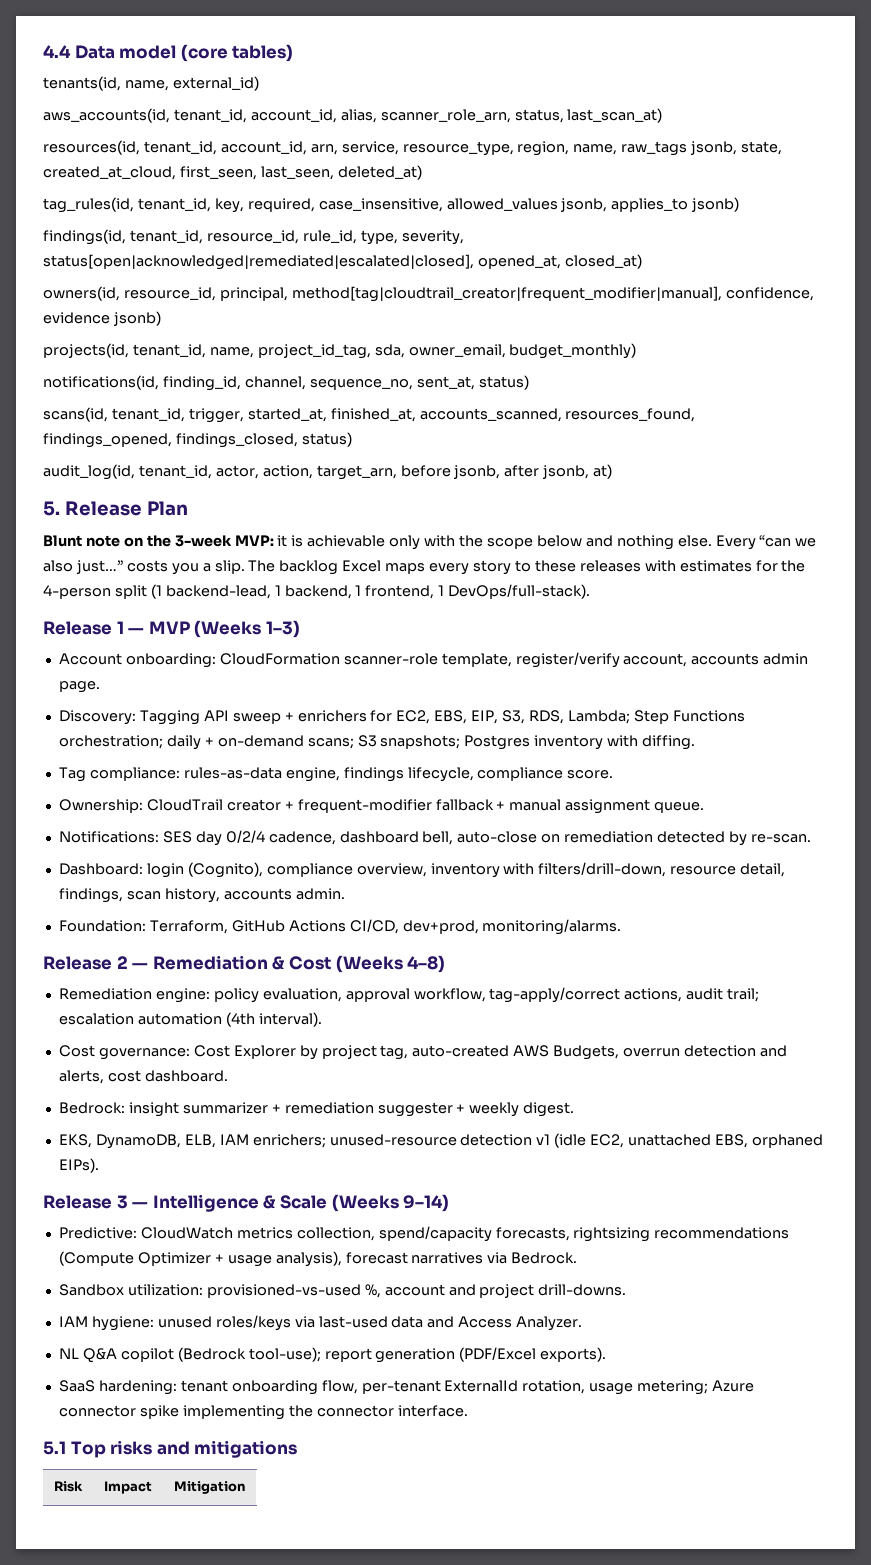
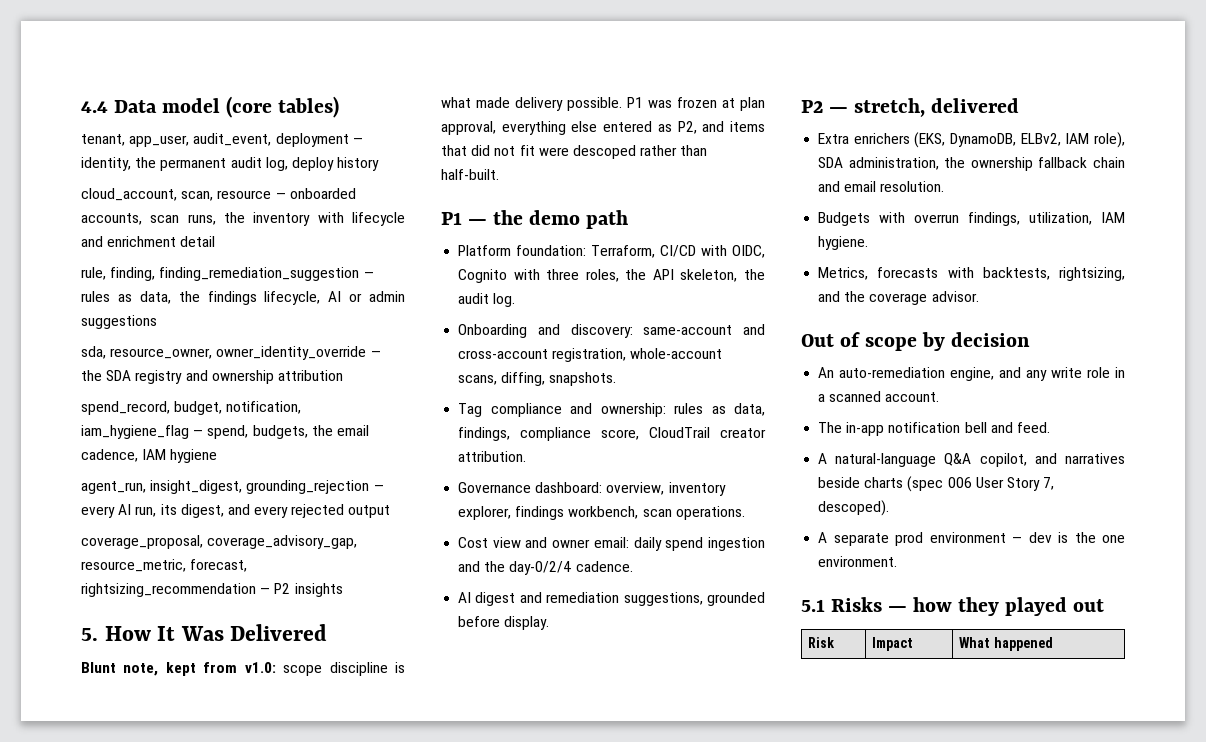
[43,76,259,91] [43,108,663,123] [43,140,783,156] [43,165,422,180] [43,197,740,213] [43,229,464,245] [43,254,642,270] [43,286,814,302] [43,311,161,326] [43,343,637,359] [43,375,529,391] [43,407,696,423] [43,432,352,448] [43,464,613,480] [43,501,188,516] [43,535,817,550] [43,560,806,575] [43,584,591,599] [43,620,300,638] [58,652,809,668] [58,681,100,693] [58,710,745,725] [58,735,696,750] [58,767,614,782] [58,799,705,814] [58,830,811,846] [58,862,786,878] [58,888,345,903] [58,919,622,935] [43,955,446,973] [58,987,760,1003] [58,1012,322,1027] [58,1045,787,1060] [58,1070,228,1084] [58,1102,575,1117] [58,1133,823,1149] [58,1158,99,1173] [43,1194,450,1212] [58,1226,790,1242] [58,1251,578,1267] [58,1284,627,1298] [58,1315,583,1331] [58,1347,607,1363] [58,1380,755,1395] [58,1405,468,1420] [43,1440,298,1458] tenants(id, name, external_id) // aws_accounts(id, tenant_id, account_id, alias, scanner_role_arn, status, last_scan_at) // resources(id, tenant_id, account_id, arn, service, resource_type, region, name, raw_tags jsonb, state, created_at_cloud, first_seen, last_seen, deleted_at) // tag_rules(id, tenant_id, key, required, case_insensitive, allowed_values jsonb, applies_to jsonb) // findings(id, tenant_id, resource_id, rule_id, type, severity, status[open|acknowledged|remediated|escalated|closed], opened_at, closed_at) // owners(id, resource_id, principal, method[tag|cloudtrail_creator|frequent_modifier|manual], confidence, evidence jsonb) // projects(id, tenant_id, name, project_id_tag, sda, owner_email, budget_monthly) // notifications(id, finding_id, channel, sequence_no, sent_at, status) // scans(id, tenant_id, trigger, started_at, finished_at, accounts_scanned, resources_found, findings_opened, findings_closed, status) // audit_log(id, tenant_id, actor, action, target_arn, before jsonb, after jsonb, at) // 5. Release Plan // Blunt note on the 3-week MVP: it is achievable only with the scope below and nothing else. Every “can we also just…” costs you a slip. The backlog Excel maps every story to these releases with estimates for the 4-person split (1 backend-lead, 1 backend, 1 frontend, 1 DevOps/full-stack). // Release 1 — MVP (Weeks 1–3) // Account onboarding: CloudFormation scanner-role template, register/verify account, accounts admin page. // Discovery: Tagging API sweep + enrichers for EC2, EBS, EIP, S3, RDS, Lambda; Step Functions orchestration; daily + on-demand scans; S3 snapshots; Postgres inventory with diffing. // Tag compliance: rules-as-data engine, findings lifecycle, compliance score. // Ownership: CloudTrail creator + frequent-modifier fallback + manual assignment queue. // Notifications: SES day 0/2/4 cadence, dashboard bell, auto-close on remediation detected by re-scan. // Dashboard: login (Cognito), compliance overview, inventory with filters/drill-down, resource detail, findings, scan history, accounts admin. // Foundation: Terraform, GitHub Actions CI/CD, dev+prod, monitoring/alarms. // Release 2 — Remediation & Cost (Weeks 4–8) // Remediation engine: policy evaluation, approval workflow, tag-apply/correct actions, audit trail; escalation automation (4th interval). // Cost governance: Cost Explorer by project tag, auto-created AWS Budgets, overrun detection and alerts, cost dashboard. // Bedrock: insight summarizer + remediation suggester + weekly digest. // EKS, DynamoDB, ELB, IAM enrichers; unused-resource detection v1 (idle EC2, unattached EBS, orphaned EIPs). // Release 3 — Intelligence & Scale (Weeks 9–14) // Predictive: CloudWatch metrics collection, spend/capacity forecasts, rightsizing recommendations (Compute Optimizer + usage analysis), forecast narratives via Bedrock. // Sandbox utilization: provisioned-vs-used %, account and project drill-downs. // IAM hygiene: unused roles/keys via last-used data and Access Analyzer. // NL Q&A copilot (Bedrock tool-use); report generation (PDF/Excel exports). // SaaS hardening: tenant onboarding flow, per-tenant ExternalId rotation, usage metering; Azure connector spike implementing the connector interface. // 5.1 Top risks and mitigations -> [81,133,363,147] [81,157,380,171] [81,188,356,201] [81,212,405,226] [81,236,216,247] [81,267,374,281] [81,291,405,305] [81,315,157,329] [81,346,381,360] [81,370,343,384] [81,401,302,415] [81,425,369,439] [81,449,218,463] [81,480,384,494] [81,504,391,518] [81,535,358,549] [81,559,248,572] [81,583,343,597] [81,624,328,641] [81,662,405,676] [441,97,765,111] [441,121,765,135] [441,145,708,159] [441,169,499,180] [441,210,629,229] [458,245,765,258] [458,269,765,283] [458,293,516,307] [458,324,765,338] [458,348,723,362] [458,372,617,386] [458,403,765,417] [458,427,766,441] [458,451,527,462] [458,482,726,496] [458,506,745,520] [458,537,765,551] [458,561,633,575] [458,592,765,606] [458,616,550,630] [801,98,1020,117] [818,132,1125,148] [818,157,1125,171] [818,181,945,192] [818,212,1125,226] [818,236,869,250] [818,267,1125,281] [818,291,979,305] [801,332,1031,351] [818,367,1125,381] [818,391,940,402] [818,422,1050,436] [818,453,1125,467] [818,476,1055,492] [818,500,890,516] [818,532,1125,546] [818,556,898,567] [801,597,1105,616] tenant, app_user, audit_event, deployment — identity, the permanent audit log, deploy history // cloud_account, scan, resource — onboarded accounts, scan runs, the inventory with lifecycle and enrichment detail // rule, finding, finding_remediation_suggestion — rules as data, the findings lifecycle, AI or admin suggestions // sda, resource_owner, owner_identity_override — the SDA registry and ownership attribution // spend_record, budget, notification, iam_hygiene_flag — spend, budgets, the email cadence, IAM hygiene // agent_run, insight_digest, grounding_rejection — every AI run, its digest, and every rejected output // coverage_proposal, coverage_advisory_gap, resource_metric, forecast, rightsizing_recommendation — P2 insights // 5. How It Was Delivered // Blunt note, kept from v1.0: scope discipline is what made delivery possible. P1 was frozen at plan approval, everything else entered as P2, and items that did not fit were descoped rather than half-built. // P1 — the demo path // Platform foundation: Terraform, CI/CD with OIDC, Cognito with three roles, the API skeleton, the audit log. // Onboarding and discovery: same-account and cross-account registration, whole-account scans, diffing, snapshots. // Tag compliance and ownership: rules as data, findings, compliance score, CloudTrail creator attribution. // Governance dashboard: overview, inventory explorer, findings workbench, scan operations. // Cost view and owner email: daily spend ingestion and the day-0/2/4 cadence. // AI digest and remediation suggestions, grounded before display. // P2 — stretch, delivered // Extra enrichers (EKS, DynamoDB, ELBv2, IAM role), SDA administration, the ownership fallback chain and email resolution. // Budgets with overrun findings, utilization, IAM hygiene. // Metrics, forecasts with backtests, rightsizing, and the coverage advisor. // Out of scope by decision // An auto-remediation engine, and any write role in a scanned account. // The in-app notification bell and feed. // A natural-language Q&A copilot, and narratives beside charts (spec 006 User Story 7, descoped). // A separate prod environment — dev is the one environment. // 5.1 Risks — how they played out
[173,1481,245,1494] Mitigation -> [959,637,1053,651] What happened

